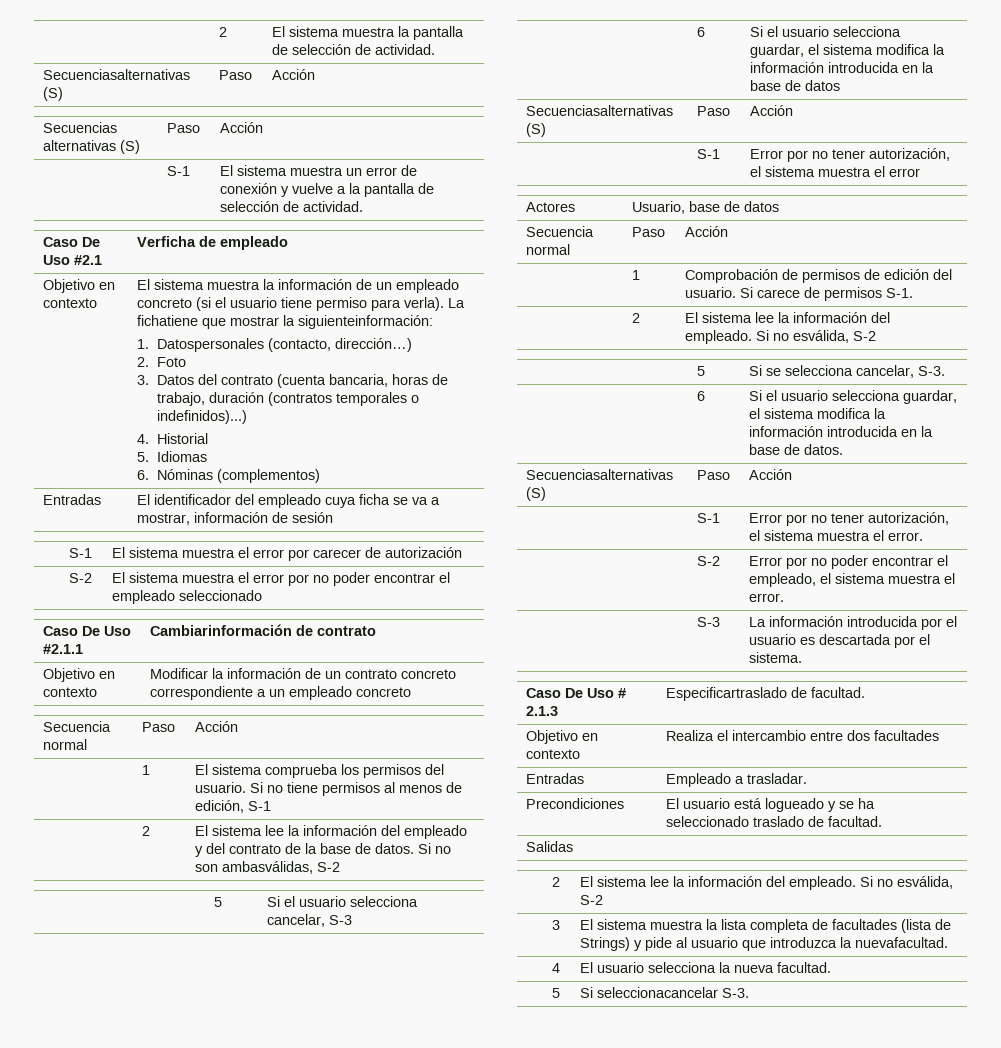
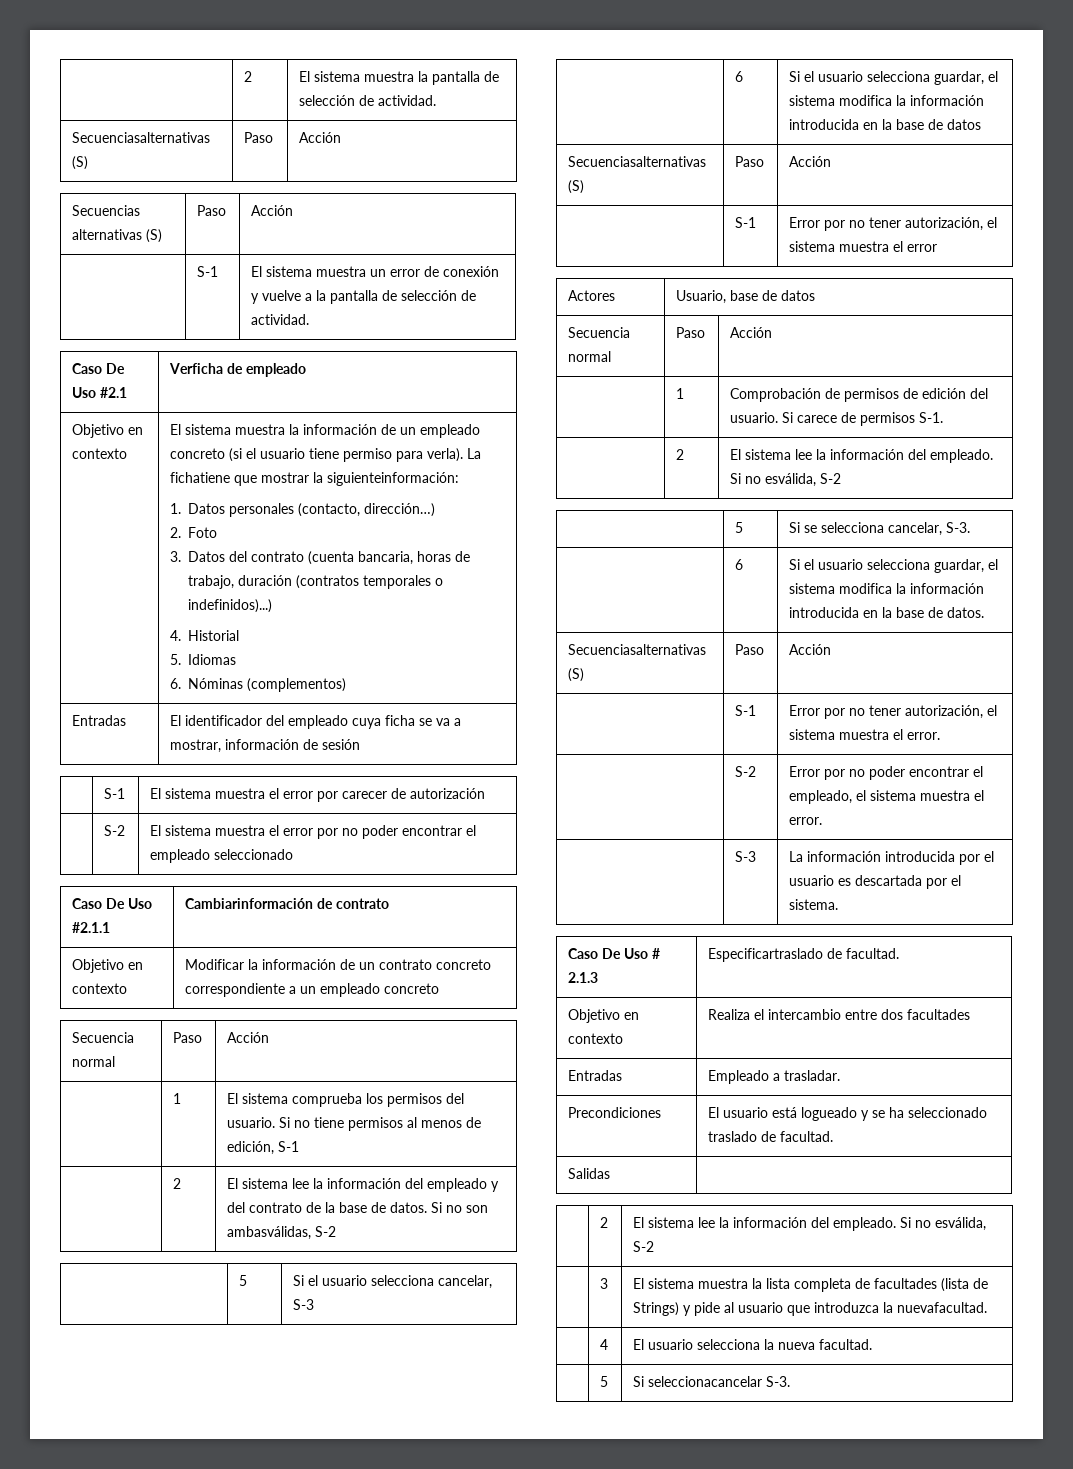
[156,338,264,352] Datospersonales -> [188,503,295,517] Datos personales

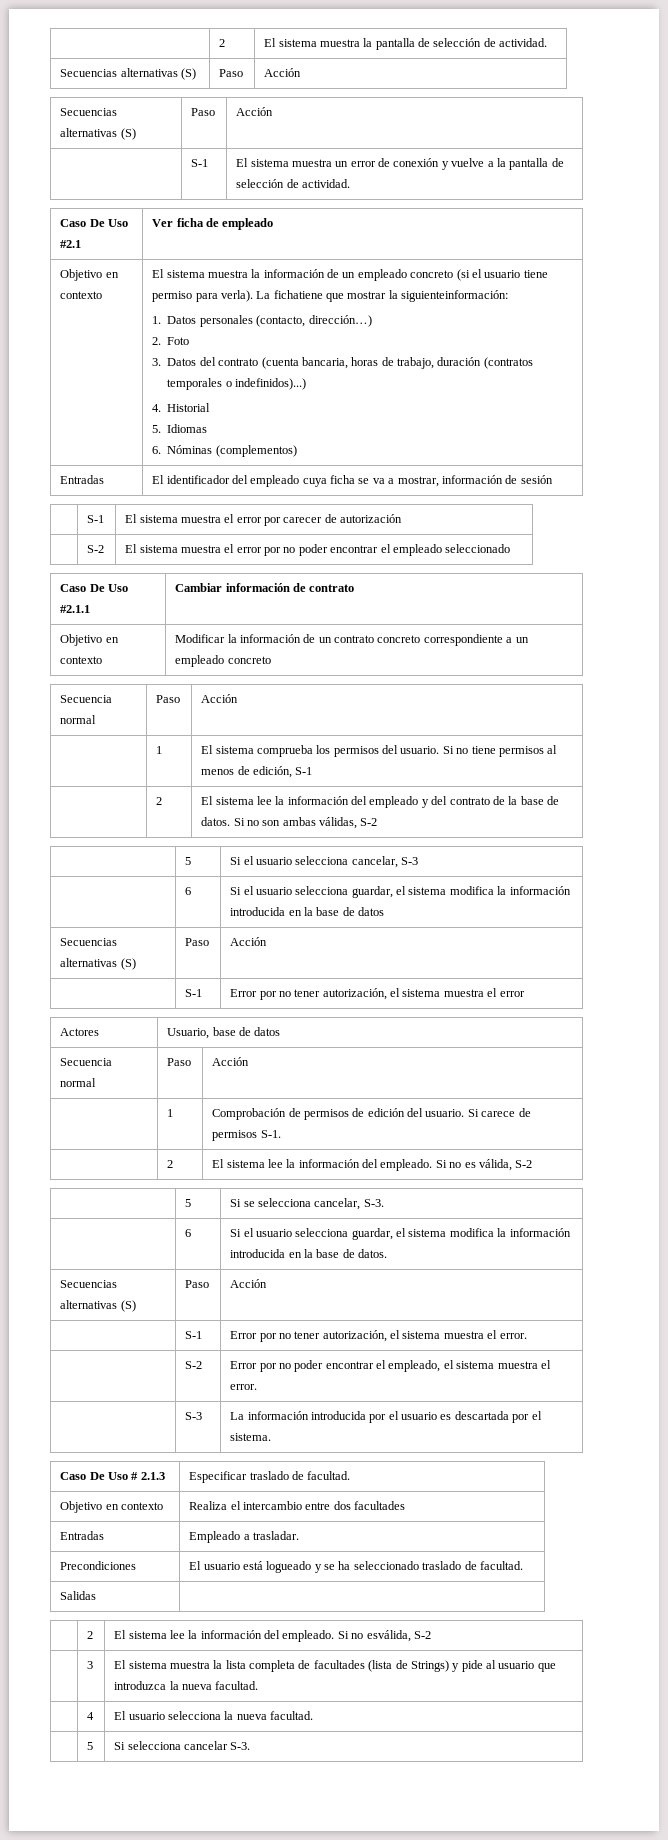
[72,132,211,143] Secuenciasalternativas -> [60,68,178,77] Secuencias alternativas
[169,363,224,374] Verficha -> [152,218,204,227] Ver ficha
[185,898,314,909] Cambiarinformación -> [175,583,290,592] Cambiar información
[227,1226,312,1240] ambasválidas, -> [282,817,358,829] ambas válidas,
[568,156,707,167] Secuenciasalternativas -> [60,938,118,946] [60,958,118,967] Secuencias alternativas
[765,473,817,487] esválida, -> [464,1159,512,1171] es válida,
[568,644,707,655] Secuenciasalternativas -> [60,1280,118,1288] [60,1300,118,1309] Secuencias alternativas
[708,948,824,962] Especificartraslado -> [189,1471,289,1483] Especificar traslado
[897,1302,988,1313] nuevafacultad. -> [181,1681,259,1690] nueva facultad.
[648,1376,763,1387] seleccionacancelar -> [127,1741,228,1750] selecciona cancelar

